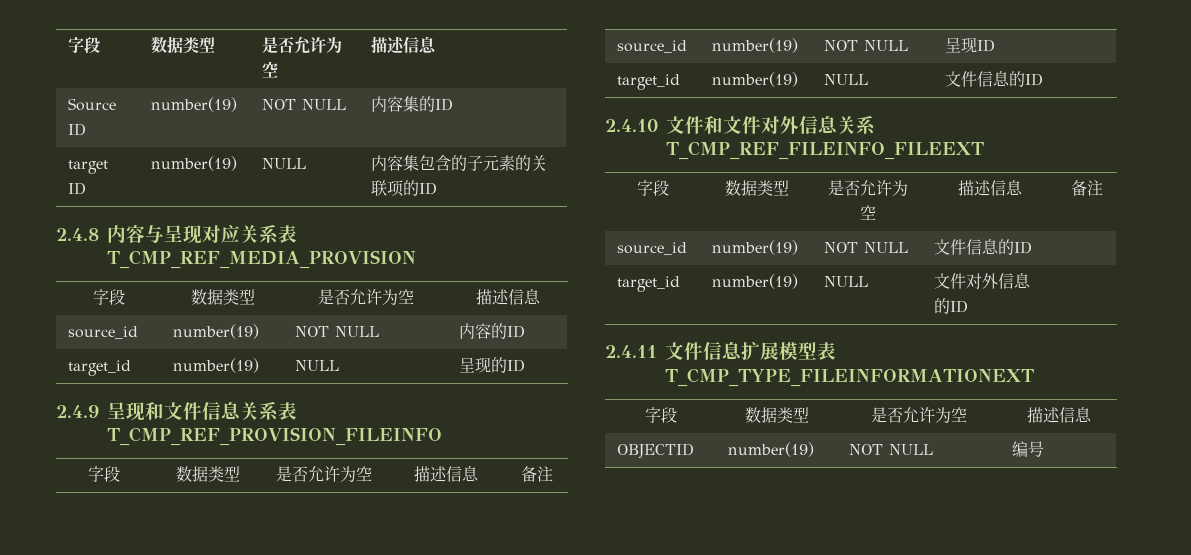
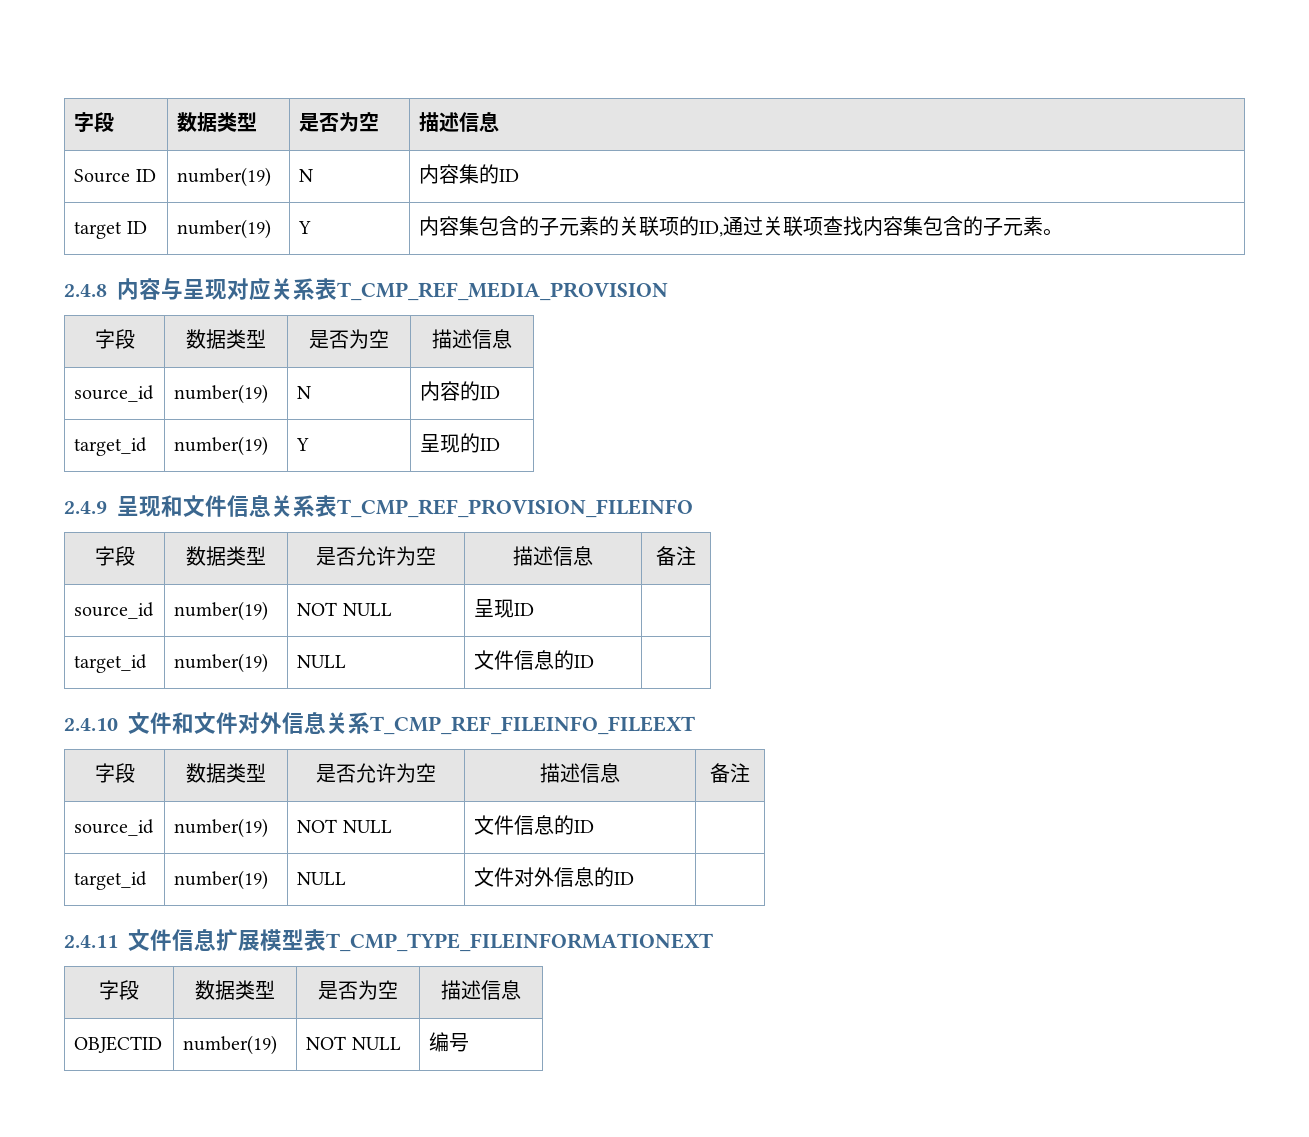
[68,37,101,53] [151,36,216,54] [262,36,327,54] 字段 | 数据类型 | 是否允许 -> [74,112,115,132] [177,112,258,132] [299,113,340,132] 字段 | 数据类型 | 是否
[262,99,347,110] NOT NULL -> [299,169,314,182] N
[262,158,307,169] NULL -> [298,221,312,234] Y
[419,182,438,195] ID -> [699,216,1064,237] ID,通过关联项查找内容集包含的子元素。
[349,289,382,305] 允许 -> (349, 339) none
[295,326,380,337] NOT NULL -> [297,386,312,399] N
[295,360,340,371] NULL -> [296,438,310,451] Y
[903,407,935,423] 允许 -> (358, 990) none

